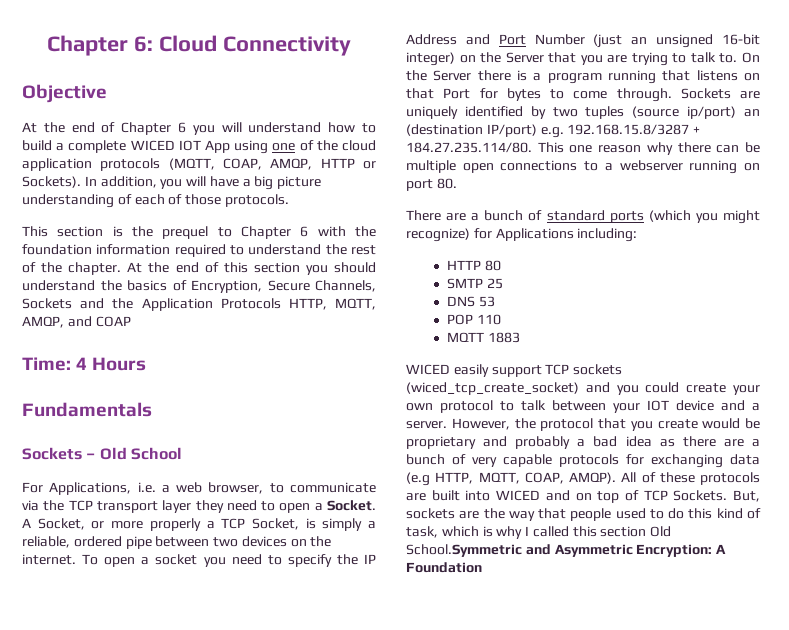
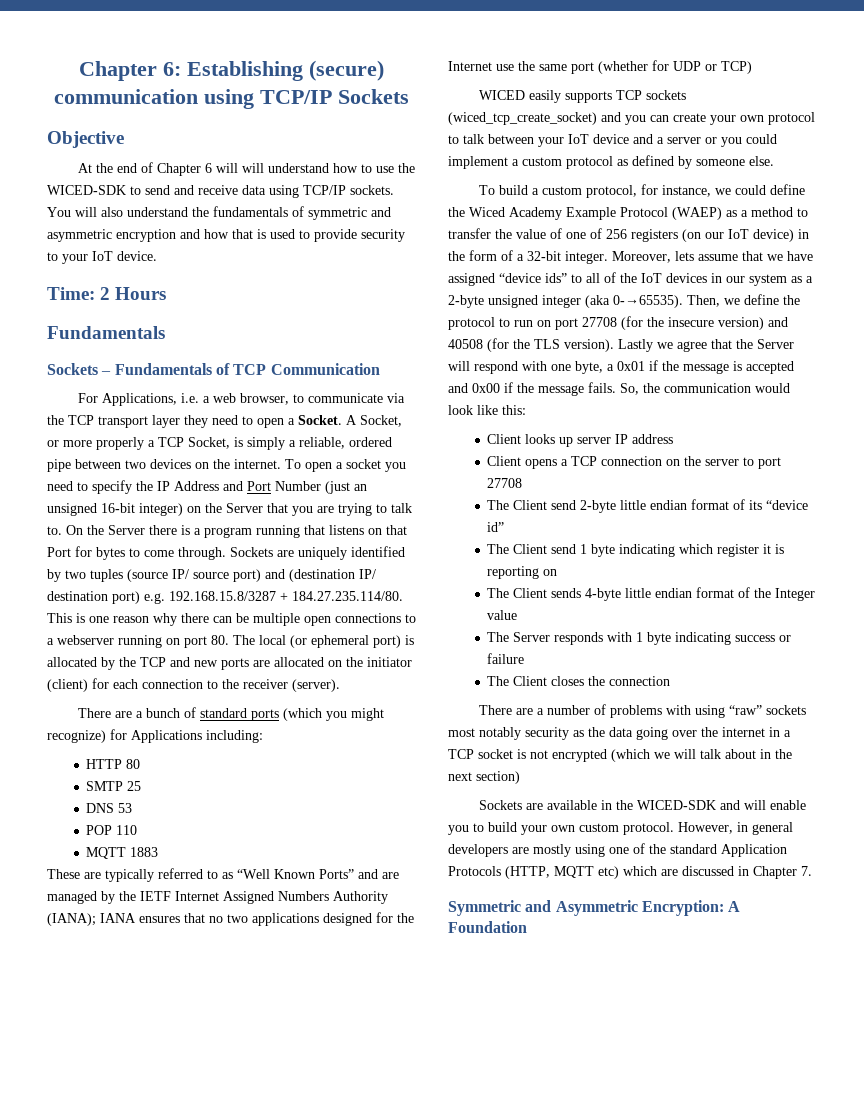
[158,35,351,56] Cloud Connectivity -> [187,60,384,81] [54,89,409,109] Establishing (secure) communication using TCP/IP Sockets
[192,125,215,135] you -> [216,163,239,173] will
[22,140,376,154] [22,158,376,171] [22,176,322,190] [22,194,289,208] [22,226,376,239] [22,244,376,257] [22,262,376,275] [22,280,376,293] [22,298,376,311] [22,316,131,328] build a complete WICED IOT App using one of the cloud application protocols (MQTT, COAP, AMQP, HTTP or Sockets). In addition, you will have a big picture understanding of each of those protocols. // This section is the prequel to Chapter 6 with the foundation information required to understand the rest of the chapter. At the end of this section you should understand the basics of Encryption, Secure Channels, Sockets and the Application Protocols HTTP, MQTT, AMQP, and COAP -> [376,163,416,173] [47,185,394,198] [47,206,391,220] [47,229,405,242] [47,251,157,264] use the WICED-SDK to send and receive data using TCP/IP sockets. You will also understand the fundamentals of symmetric and asymmetric encryption and how that is used to provide security to your IoT device.
[76,357,88,370] 4 -> [100,287,111,300] 2
[99,447,182,460] Old School -> [114,363,380,375] Fundamentals of TCP Communication
[687,106,760,119] [406,124,537,137] ip/port) an (destination IP/port) -> [172,569,376,582] [47,591,140,604] IP/ source port) and (destination IP/ destination port)
(564, 147) none -> [76,613,85,623] is
(457, 183) none -> [233,635,414,648] [47,657,412,670] [47,678,340,692] The local (or ephemeral port) is allocated by the TCP and new ports are allocated on the initiator (client) for each connection to the receiver (server).
(520, 337) none -> [47,868,399,882] [47,891,388,904] [47,912,414,926] [448,60,752,74] // These are typically referred to as “Well Known Ports” and are managed by the IETF Internet Assigned Numbers Authority (IANA); IANA ensures that no two applications designed for the Internet use the same port (whether for UDP or TCP)
[491,365,542,377] support -> [565,91,613,103] supports
[645,382,680,393] could -> [650,115,669,122] can
[647,400,669,411] IOT -> [568,134,589,144] IoT
[406,418,760,431] [406,436,760,449] [406,454,760,468] [406,472,760,486] [406,490,760,503] [406,508,761,521] [406,526,672,539] [406,544,522,557] server. However, the protocol that you create would be proprietary and probably a bad idea as there are a bunch of very capable protocols for exchanging data (e.g HTTP, MQTT, COAP, AMQP). All of these protocols are built into WICED and on top of TCP Sockets. But, sockets are the way that people used to do this kind of task, which is why I called this section Old School.Symmetric -> [667,134,777,147] [448,155,774,169] [479,184,806,198] [448,207,808,220] [448,228,809,242] [448,250,813,264] [448,272,813,286] [448,294,800,308] [448,316,788,330] [448,338,794,352] [448,360,794,374] [448,382,790,396] [448,405,526,415] [487,434,674,447] [487,456,782,469] [487,478,523,488] [487,499,809,513] [487,522,505,532] [487,544,785,557] [487,566,558,579] [487,587,816,601] [487,610,518,620] [487,632,792,645] [487,653,525,664] [487,676,671,686] [479,704,807,718] [448,727,791,740] [448,749,792,762] [448,771,520,784] [479,800,807,810] [448,822,793,835] [448,843,787,857] [448,866,812,879] [448,900,521,916] server or you could implement a custom protocol as defined by someone else. // To build a custom protocol, for instance, we could define the Wiced Academy Example Protocol (WAEP) as a method to transfer the value of one of 256 registers (on our IoT device) in the form of a 32-bit integer. Moreover, lets assume that we have assigned “device ids” to all of the IoT devices in our system as a 2-byte unsigned integer (aka 0-→65535). Then, we define the protocol to run on port 27708 (for the insecure version) and 40508 (for the TLS version). Lastly we agree that the Server will respond with one byte, a 0x01 if the message is accepted and 0x00 if the message fails. So, the communication would look like this: // Client looks up server IP address // Client opens a TCP connection on the server to port 27708 // The Client send 2-byte little endian format of its “device id” // The Client send 1 byte indicating which register it is reporting on // The Client sends 4-byte little endian format of the Integer value // The Server responds with 1 byte indicating success or failure // The Client closes the connection // There are a number of problems with using “raw” sockets most notably security as the data going over the internet in a TCP socket is not encrypted (which we will talk about in the next section) // Sockets are available in the WICED-SDK and will enable you to build your own custom protocol. However, in general developers are mostly using one of the standard Application Protocols (HTTP, MQTT etc) which are discussed in Chapter 7. // Symmetric

